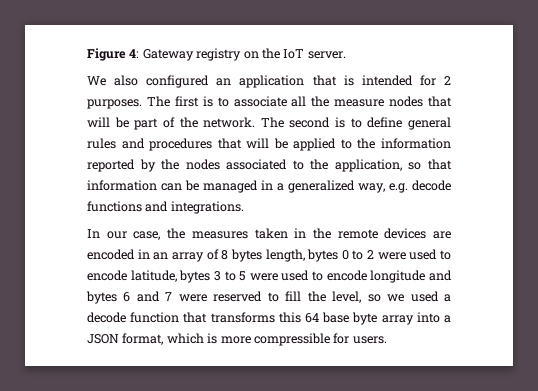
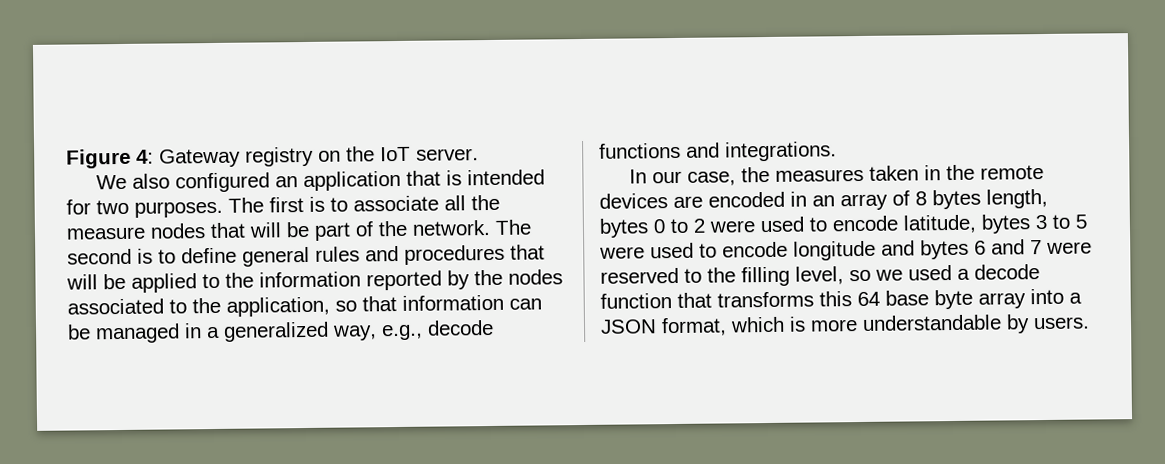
[443,76,451,85] 2 -> [96,199,129,215] two
[389,183,408,193] e.g. -> [381,324,423,341] e.g.,
[285,291,326,302] fill the -> [707,266,790,287] the filling
[253,333,350,346] compressible for -> [862,314,1030,334] understandable by

